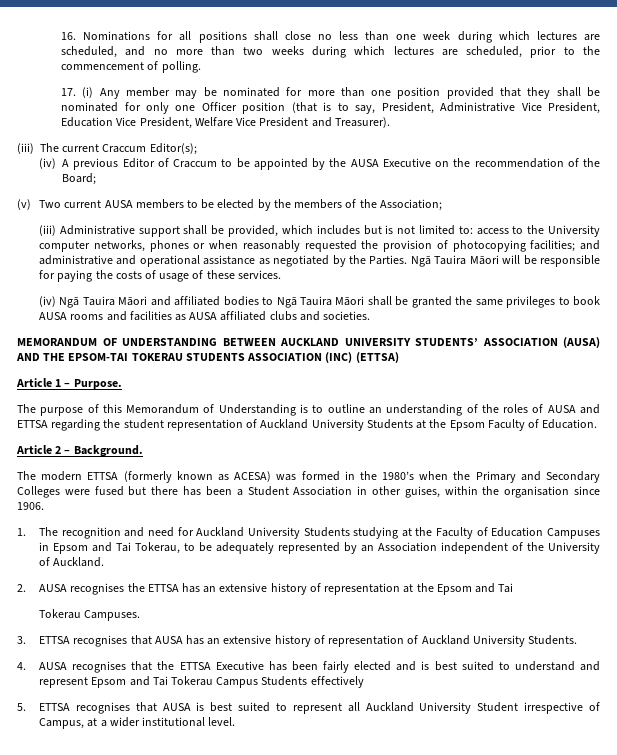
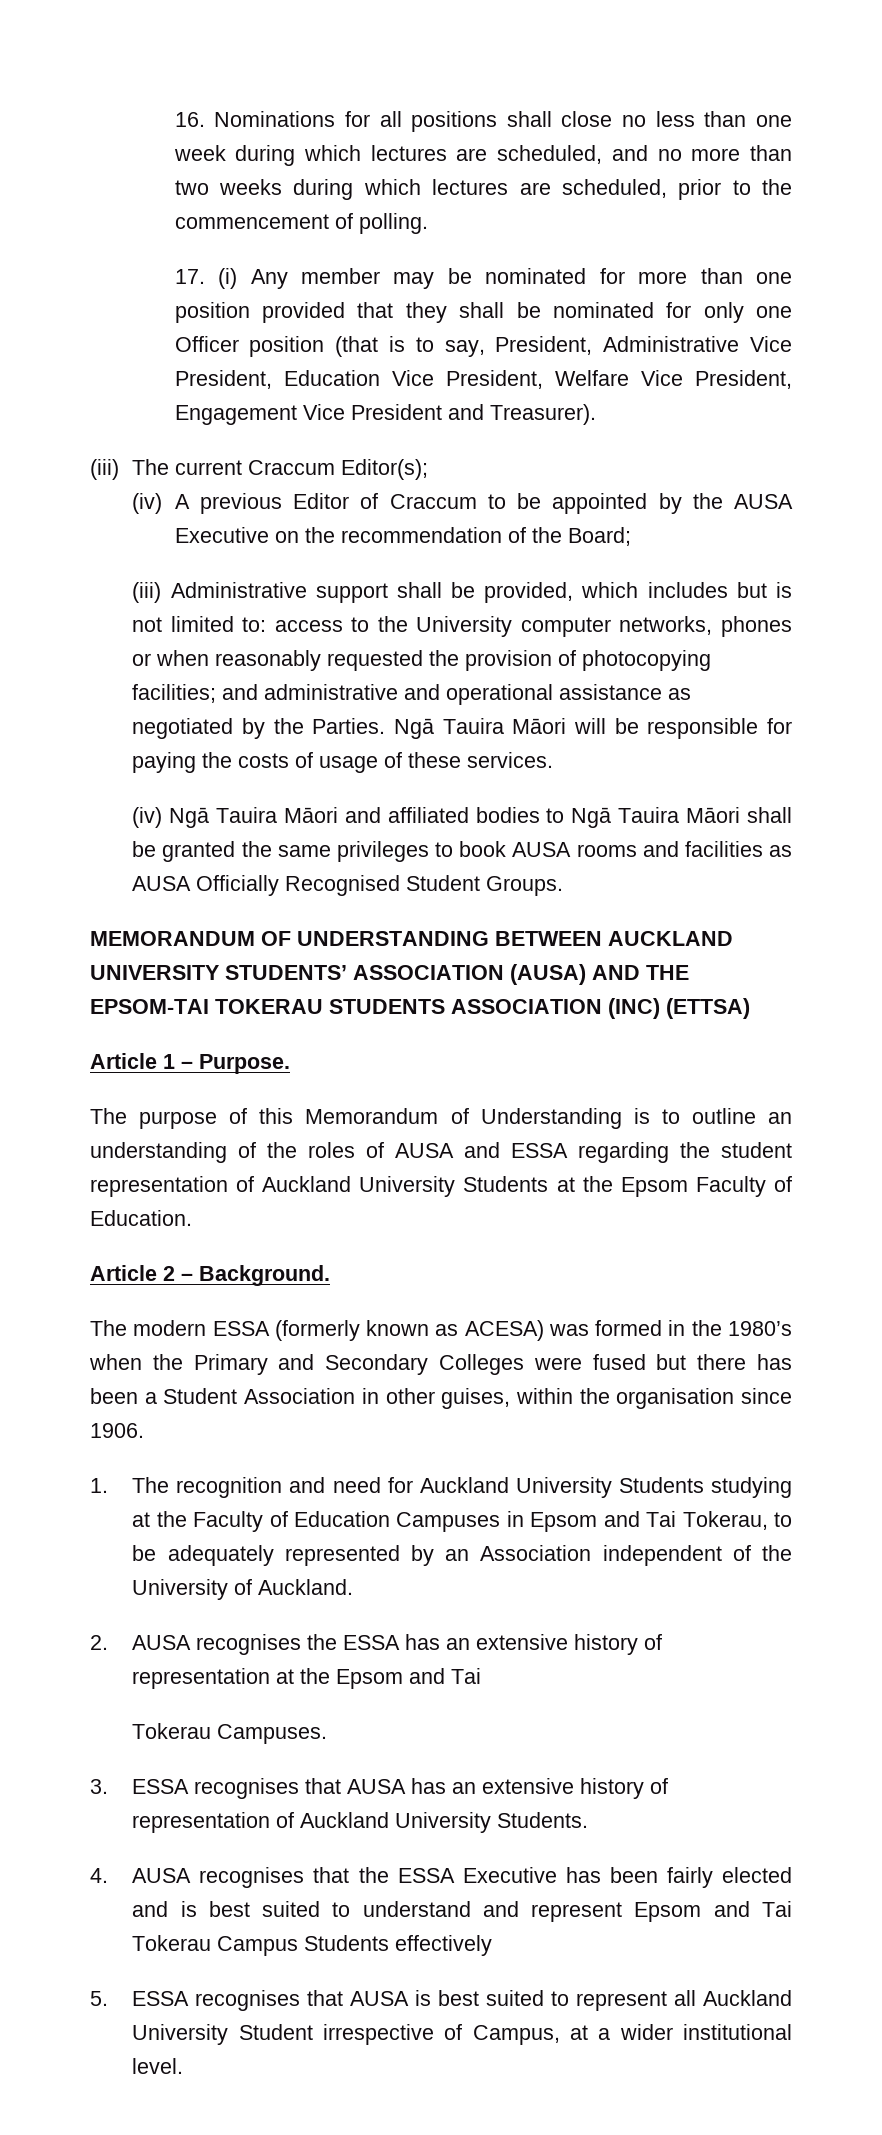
(257, 121) none -> [695,370,792,389] [174,404,345,425] President, Engagement Vice
[17,199,442,211] // (v) Two current AUSA members to be elected by the members of the Association; -> (631, 536) none
[220,311,371,321] affiliated clubs and societies. -> [196,875,564,896] Officially Recognised Student Groups.
[17,420,48,428] ETTSA -> [511,1143,568,1158] ESSA
[87,472,119,480] ETTSA -> [212,1321,270,1336] ESSA
[147,584,179,592] ETTSA -> [343,1635,401,1650] ESSA
[39,636,71,644] ETTSA -> [132,1779,190,1794] ESSA
[179,662,211,670] ETTSA -> [397,1868,455,1883] ESSA
[39,703,71,711] ETTSA -> [132,1991,190,2006] ESSA

